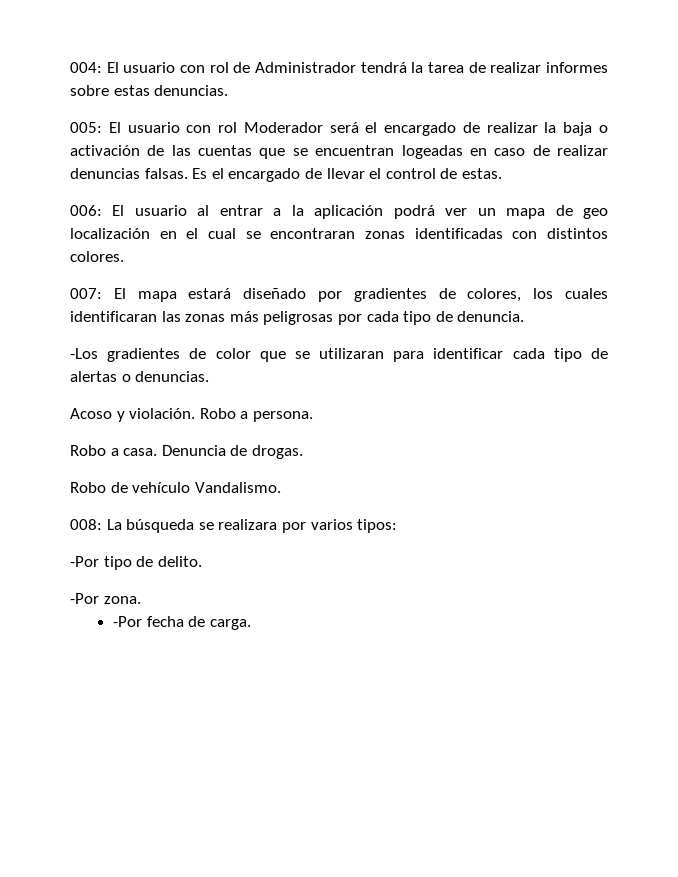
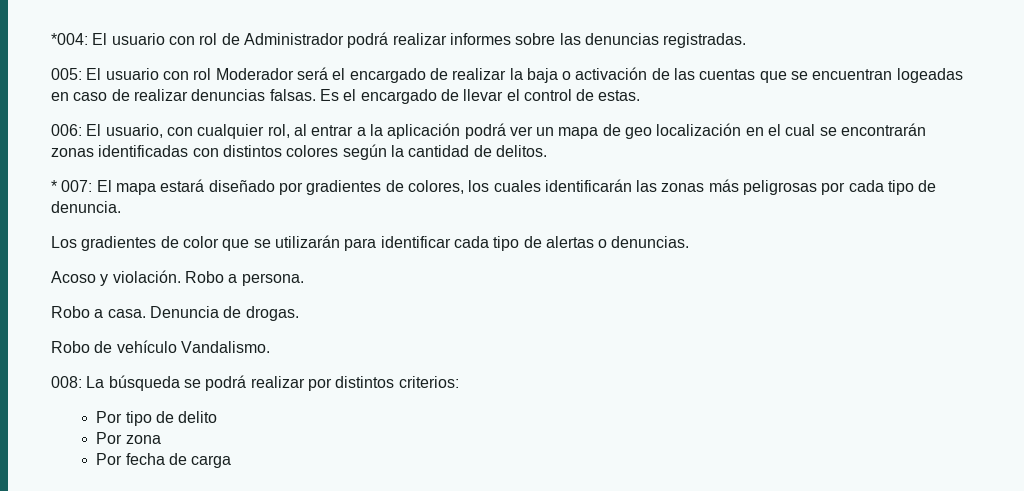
[70,62,102,73] 004: -> [51,33,88,45] *004:
[360,62,609,73] [70,85,229,96] tendrá la tarea de realizar informes sobre estas denuncias. -> [347,32,747,48] podrá realizar informes sobre las denuncias registradas.
[134,205,187,216] usuario -> [105,124,290,139] usuario, con cualquier rol,
[270,228,356,239] encontraran -> [841,123,927,136] encontrarán
[70,251,124,262] colores. // -> [286,144,547,160] [51,180,57,192] colores según la cantidad de delitos. // *
[70,311,157,322] identificaran -> [544,179,632,192] identificarán
[70,348,98,359] -Los -> [51,236,77,248] Los
[319,348,385,359] utilizaran -> [274,235,340,248] utilizarán
[218,519,398,533] [70,556,202,570] [70,593,141,604] [113,616,143,627] realizara por varios tipos: // -Por tipo de delito. // -Por zona. // -Por -> [205,375,459,391] [96,411,218,426] [96,432,161,444] [96,453,123,465] podrá realizar por distintos criterios: // Por tipo de delito // Por zona // Por
[210,619,252,630] carga. -> [191,455,232,468] carga

